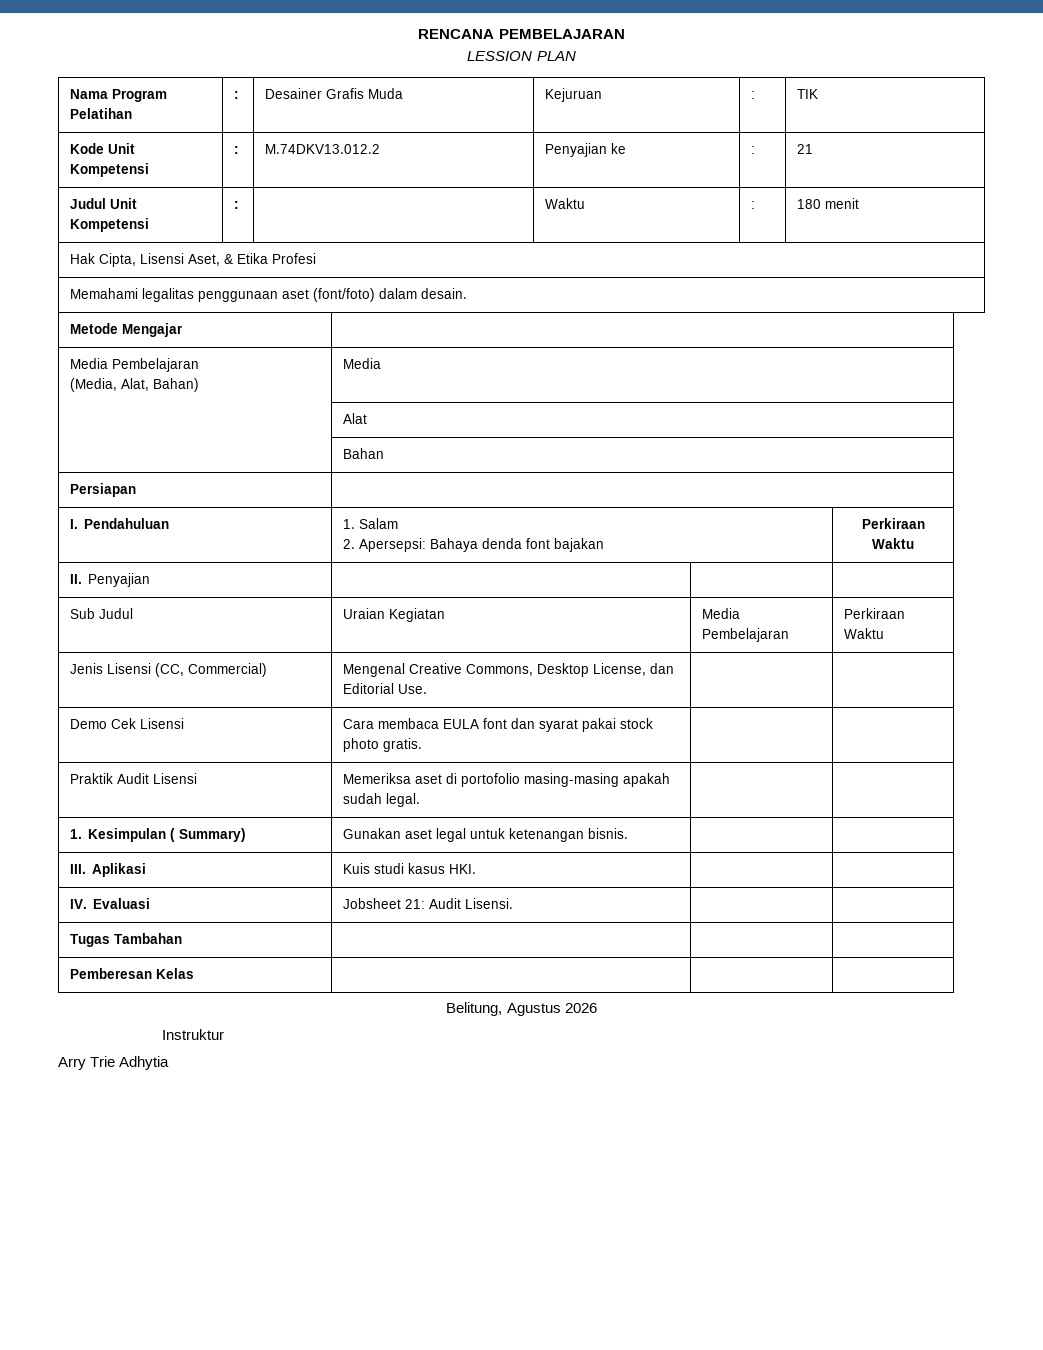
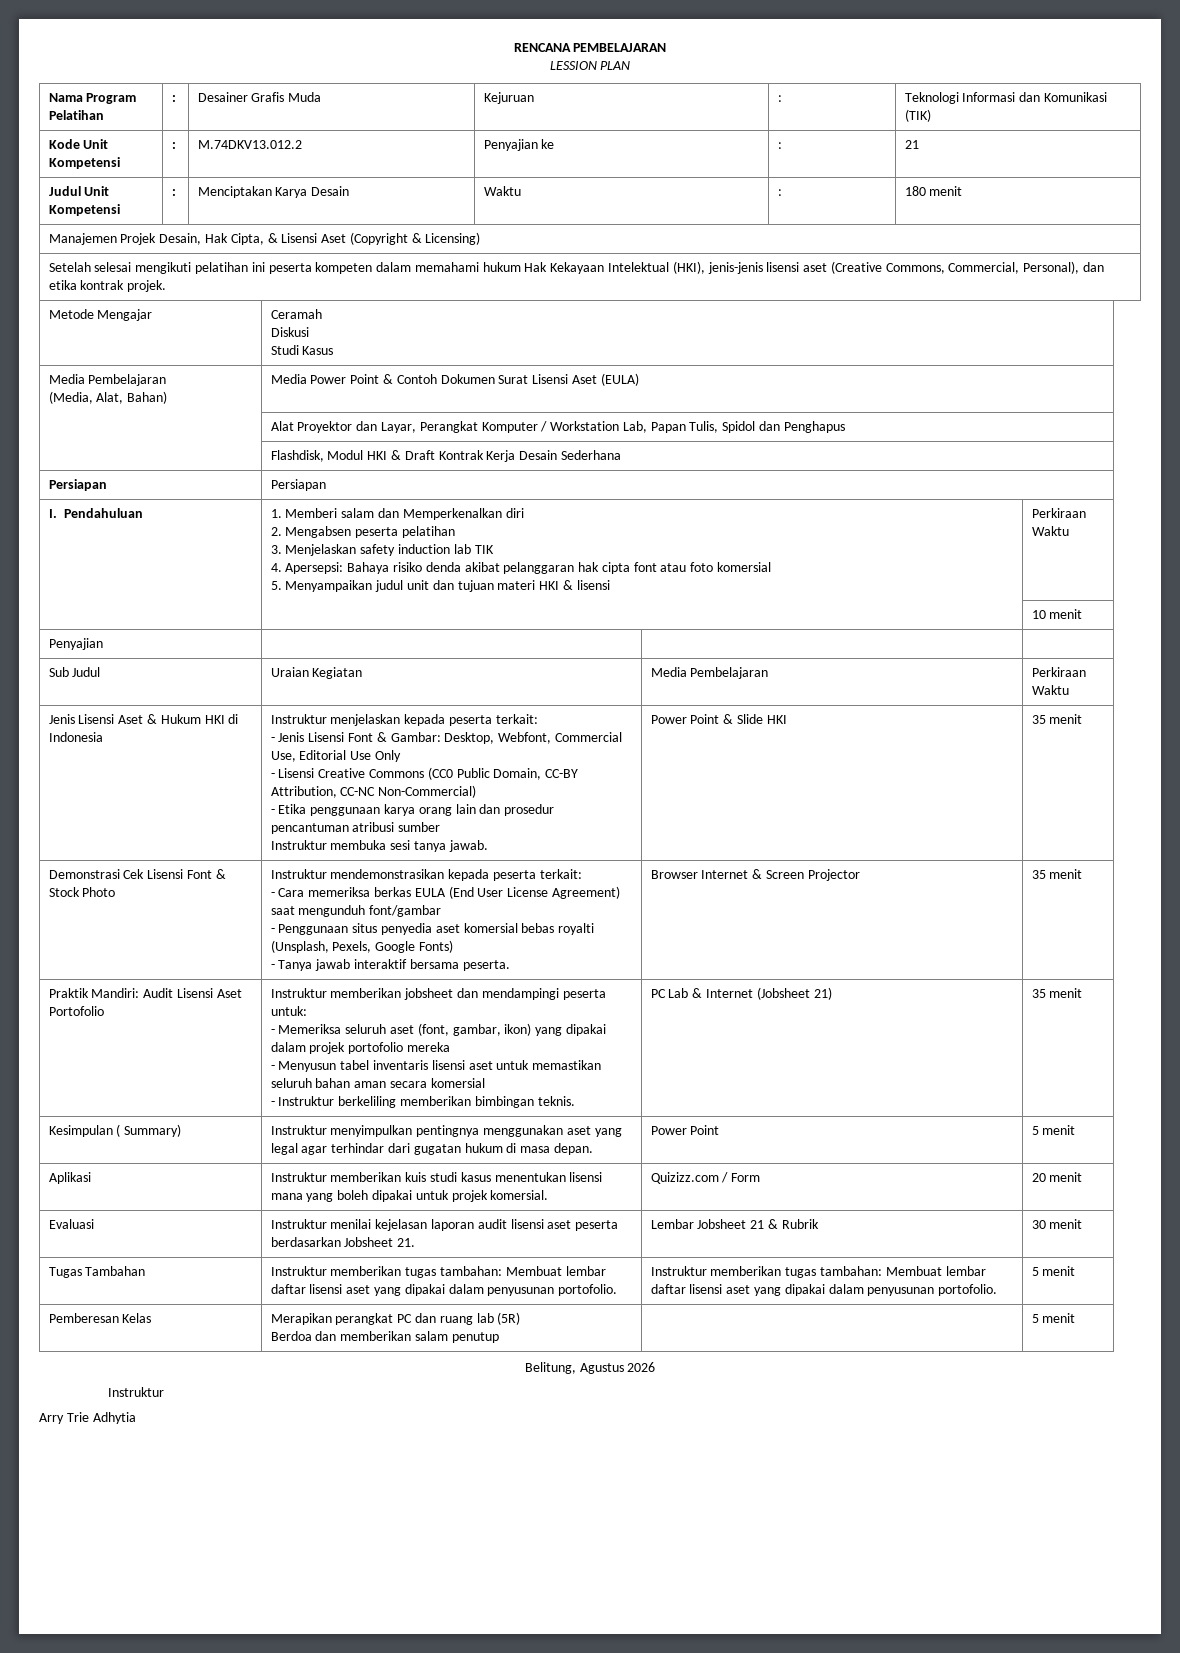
[796,89,818,99] TIK -> [904,92,1107,104] [904,109,931,122] Teknologi Informasi dan Komunikasi (TIK)
(239, 205) none -> [197,186,350,198] Menciptakan Karya Desain
[69,253,316,267] [69,288,467,302] [69,323,183,337] Hak Cipta, Lisensi Aset, & Etika Profesi // Memahami legalitas penggunaan aset (font/foto) dalam desain. // Metode Mengajar | -> [48,232,481,245] [48,261,1104,274] [48,280,167,292] [48,309,153,321] [270,309,322,319] [270,327,309,337] [270,345,334,355] Manajemen Projek Desain, Hak Cipta, & Lisensi Aset (Copyright & Licensing) // Setelah selesai mengikuti pelatihan ini peserta kompeten dalam memahami hukum Hak Kekayaan Intelektual (HKI), jenis-jenis lisensi aset (Creative Commons, Commercial, Personal), dan etika kontrak projek. // Metode Mengajar | Ceramah // Diskusi // Studi Kasus
[342,413,367,424] [342,448,384,459] // | Alat // | Bahan -> [310,373,639,386] [270,421,845,433] [270,450,621,462] Power Point & Contoh Dokumen Surat Lisensi Aset (EULA) // | Alat Proyektor dan Layar, Perangkat Komputer / Workstation Lab, Papan Tulis, Spidol dan Penghapus // | Flashdisk, Modul HKI & Draft Kontrak Kerja Desain Sederhana
(136, 490) none -> [270,479,326,491] Persiapan
[358,518,398,529] [342,538,604,552] [861,518,925,529] [872,538,914,549] [69,574,82,584] Salam // 2. Apersepsi: Bahaya denda font bajakan | Perkiraan Waktu // II. -> [285,508,524,520] [270,526,455,538] [270,544,494,556] [270,562,771,574] [270,580,610,592] [1031,508,1086,518] [1031,526,1069,536] [1031,609,1083,619] Memberi salam dan Memperkenalkan diri // 2. Mengabsen peserta pelatihan // 3. Menjelaskan safety induction lab TIK // 4. Apersepsi: Bahaya risiko denda akibat pelanggaran hak cipta font atau foto komersial // 5. Menyampaikan judul unit dan tujuan materi HKI & lisensi | Perkiraan Waktu // | | 10 menit //
[154,663,267,677] [342,663,674,677] [342,683,427,694] [69,718,184,729] [342,718,653,732] [342,738,422,752] (CC, Commercial) | Mengenal Creative Commons, Desktop License, dan Editorial Use. | | // Demo Cek Lisensi | Cara membaca EULA font dan syarat pakai stock photo gratis. | | -> [118,714,239,724] [48,732,103,742] [270,714,538,726] [270,732,622,744] [270,750,401,762] [270,767,579,780] [270,785,477,798] [270,804,555,816] [270,822,441,834] [270,840,488,852] [650,714,787,724] [1031,714,1083,724] [48,869,226,879] [48,887,116,897] [270,869,582,881] [270,886,620,899] [270,905,442,917] [270,923,595,935] [270,940,453,953] [270,959,510,971] [650,869,860,881] [1031,869,1083,879] Aset & Hukum HKI di Indonesia | Instruktur menjelaskan kepada peserta terkait: // - Jenis Lisensi Font & Gambar: Desktop, Webfont, Commercial Use, Editorial Use Only // - Lisensi Creative Commons (CC0 Public Domain, CC-BY Attribution, CC-NC Non-Commercial) // - Etika penggunaan karya orang lain dan prosedur pencantuman atribusi sumber // Instruktur membuka sesi tanya jawab. | Power Point & Slide HKI | 35 menit // Demonstrasi Cek Lisensi Font & Stock Photo | Instruktur mendemonstrasikan kepada peserta terkait: // - Cara memeriksa berkas EULA (End User License Agreement) saat mengunduh font/gambar // - Penggunaan situs penyedia aset komersial bebas royalti (Unsplash, Pexels, Google Fonts) // - Tanya jawab interaktif bersama peserta. | Browser Internet & Screen Projector | 35 menit
(113, 778) none -> [91,988,140,998] Mandiri:
[342,773,670,787] [342,793,420,807] [69,828,247,842] [342,828,628,842] [69,863,147,877] [342,863,476,874] [69,898,151,909] [342,898,513,909] [69,933,182,947] [69,968,194,979] | Memeriksa aset di portofolio masing-masing apakah sudah legal. | | // 1. Kesimpulan ( Summary) | Gunakan aset legal untuk ketenangan bisnis. | | // III. Aplikasi | Kuis studi kasus HKI. | | // IV. Evaluasi | Jobsheet 21: Audit Lisensi. | | // Tugas Tambahan | | | // Pemberesan Kelas | | | -> [216,989,242,998] [48,1006,104,1016] [270,988,606,1000] [270,1006,307,1016] [270,1023,606,1036] [270,1042,450,1054] [270,1060,602,1072] [270,1078,485,1088] [270,1096,575,1108] [650,987,832,1000] [1031,988,1083,998] [48,1124,182,1137] [270,1125,622,1137] [270,1143,593,1155] [650,1125,720,1135] [1031,1125,1076,1135] [48,1172,91,1184] [270,1172,603,1182] [270,1190,549,1202] [650,1172,761,1184] [1031,1172,1083,1182] [48,1219,94,1229] [270,1219,619,1231] [270,1237,416,1247] [650,1219,819,1229] [1031,1219,1083,1229] [48,1266,146,1278] [270,1266,606,1278] [270,1284,618,1296] [650,1266,986,1278] [650,1284,998,1296] [1031,1266,1076,1276] [48,1313,152,1323] [270,1312,521,1325] [270,1331,499,1343] [1031,1313,1076,1323] Aset Portofolio | Instruktur memberikan jobsheet dan mendampingi peserta untuk: // - Memeriksa seluruh aset (font, gambar, ikon) yang dipakai dalam projek portofolio mereka // - Menyusun tabel inventaris lisensi aset untuk memastikan seluruh bahan aman secara komersial // - Instruktur berkeliling memberikan bimbingan teknis. | PC Lab & Internet (Jobsheet 21) | 35 menit // Kesimpulan ( Summary) | Instruktur menyimpulkan pentingnya menggunakan aset yang legal agar terhindar dari gugatan hukum di masa depan. | Power Point | 5 menit // Aplikasi | Instruktur memberikan kuis studi kasus menentukan lisensi mana yang boleh dipakai untuk projek komersial. | Quizizz.com / Form | 20 menit // Evaluasi | Instruktur menilai kejelasan laporan audit lisensi aset peserta berdasarkan Jobsheet 21. | Lembar Jobsheet 21 & Rubrik | 30 menit // Tugas Tambahan | Instruktur memberikan tugas tambahan: Membuat lembar daftar lisensi aset yang dipakai dalam penyusunan portofolio. | Instruktur memberikan tugas tambahan: Membuat lembar daftar lisensi aset yang dipakai dalam penyusunan portofolio. | 5 menit // Pemberesan Kelas | Merapikan perangkat PC dan ruang lab (5R) // Berdoa dan memberikan salam penutup | | 5 menit

